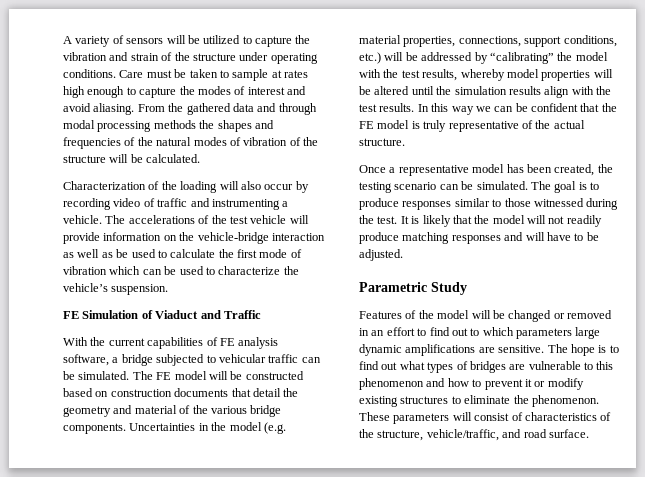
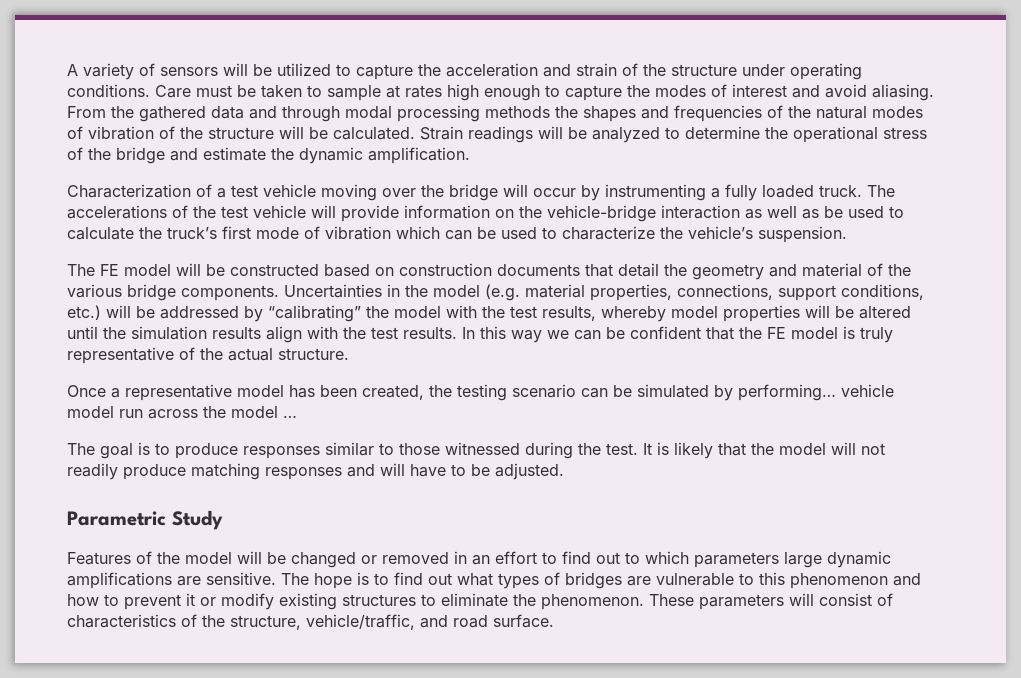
[63,52,107,61] vibration -> [446,63,538,77] acceleration
[63,181,309,193] [63,198,289,210] [63,215,102,224] // Characterization of the loading will also occur by recording video of traffic and instrumenting a vehicle. -> [420,126,927,143] [67,147,470,164] [67,184,862,201] Strain readings will be analyzed to determine the operational stress of the bridge and estimate the dynamic amplification. // Characterization of a test vehicle moving over the bridge will occur by instrumenting a fully loaded truck.
(234, 253) none -> [167,227,217,239] truck’s
[63,310,261,319] [63,337,279,349] [63,354,321,366] [63,371,130,380] FE Simulation of Viaduct and Traffic // With the current capabilities of FE analysis software, a bridge subjected to vehicular traffic can be simulated. -> (847, 234) none
[476,181,528,190] simulated. -> [637,384,894,401] [67,406,297,419] simulated by performing… vehicle model run across the model … //

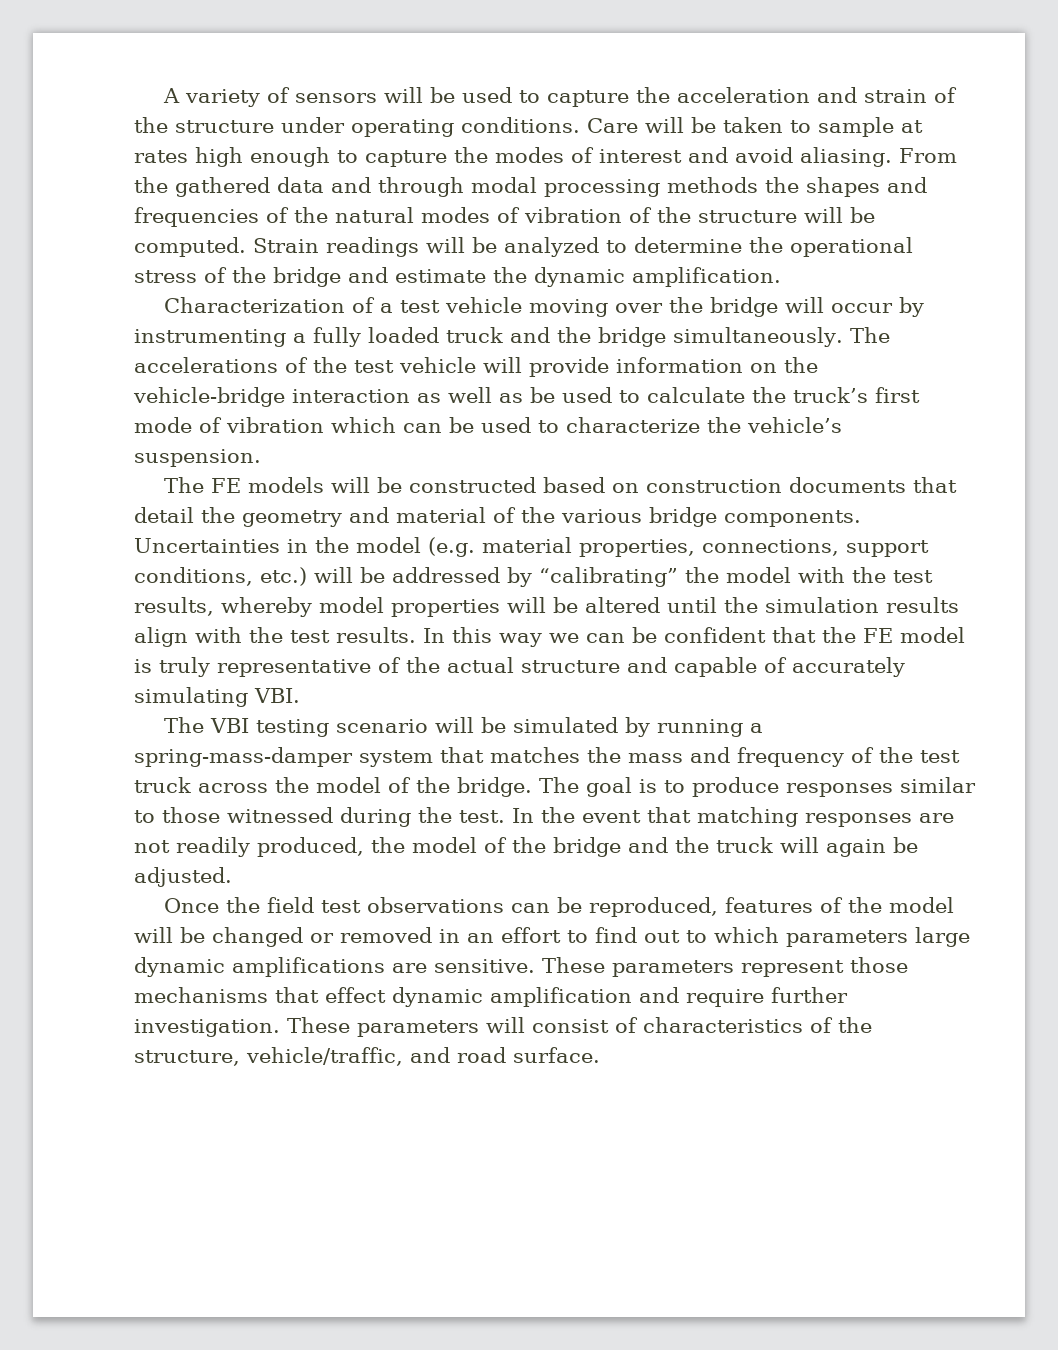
[277,63,331,76] utilized -> [462,87,513,103] used
[196,85,232,97] must -> [645,117,684,133] will
[333,127,415,140] calculated. -> [134,237,246,257] computed.
[819,185,862,197] truck. -> [446,327,843,347] truck and the bridge simultaneously.
[124,264,171,276] model -> [248,477,325,493] models
[278,348,349,360] [67,384,452,401] structure. // Once a representative model has been created, the -> [521,657,905,677] [134,687,300,707] [164,717,250,733] structure and capable of accurately simulating VBI. // The VBI
[581,388,608,398] can -> [435,717,475,733] will
[738,384,894,401] [67,406,297,419] performing… vehicle model run across the model … // -> [657,719,764,737] [134,747,960,767] [134,777,532,797] running a spring-mass-damper system that matches the mass and frequency of the test truck across the model of the bridge.
[643,442,885,459] [67,463,564,480] [67,510,223,530] [67,552,131,565] It is likely that the model will not readily produce matching responses and will have to be adjusted. // Parametric Study // Features -> [512,807,954,827] [134,837,918,857] [134,867,232,887] [164,897,814,917] In the event that matching responses are not readily produced, the model of the bridge and the truck will again be adjusted. // Once the field test observations can be reproduced, features
[281,572,921,589] [67,593,644,610] The hope is to find out what types of bridges are vulnerable to this phenomenon and how to prevent it or modify existing structures to eliminate the phenomenon. -> [542,957,908,977] [134,987,848,1007] [134,1019,280,1037] These parameters represent those mechanisms that effect dynamic amplification and require further investigation.

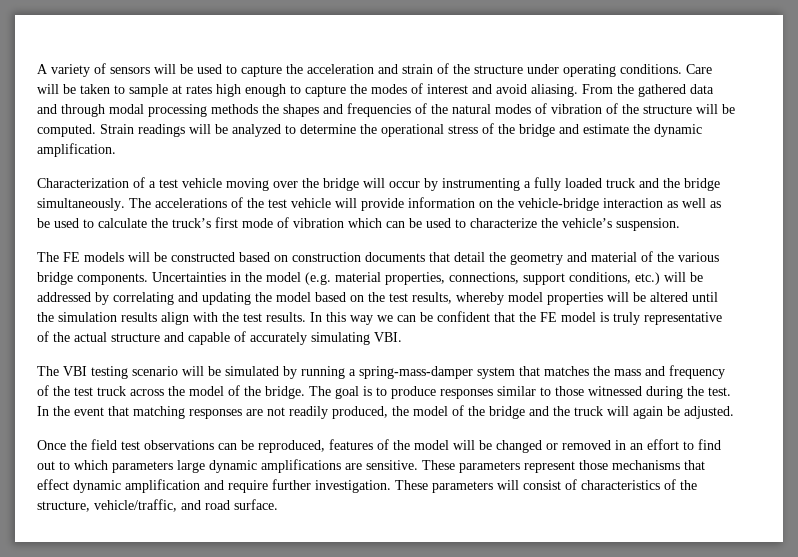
[539,567,845,587] “calibrating” the model with -> [113,292,364,305] correlating and updating the model based on

